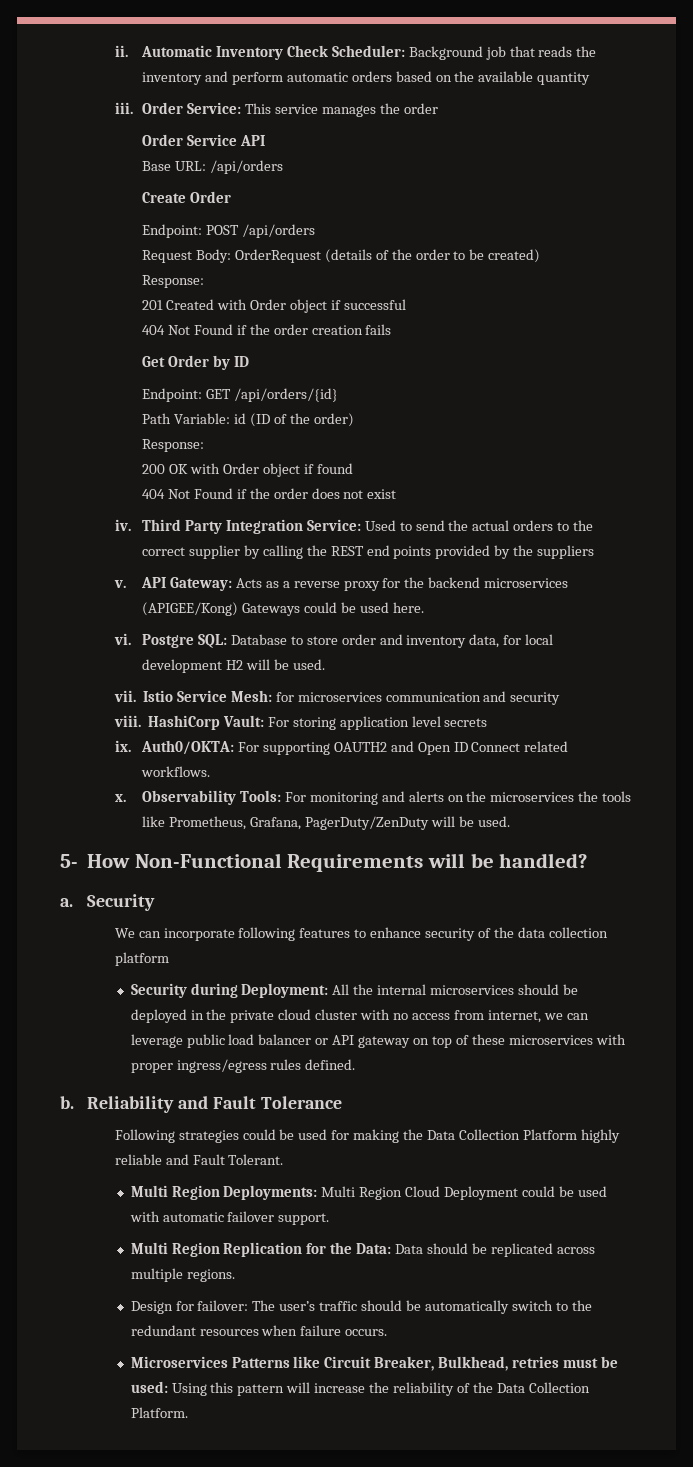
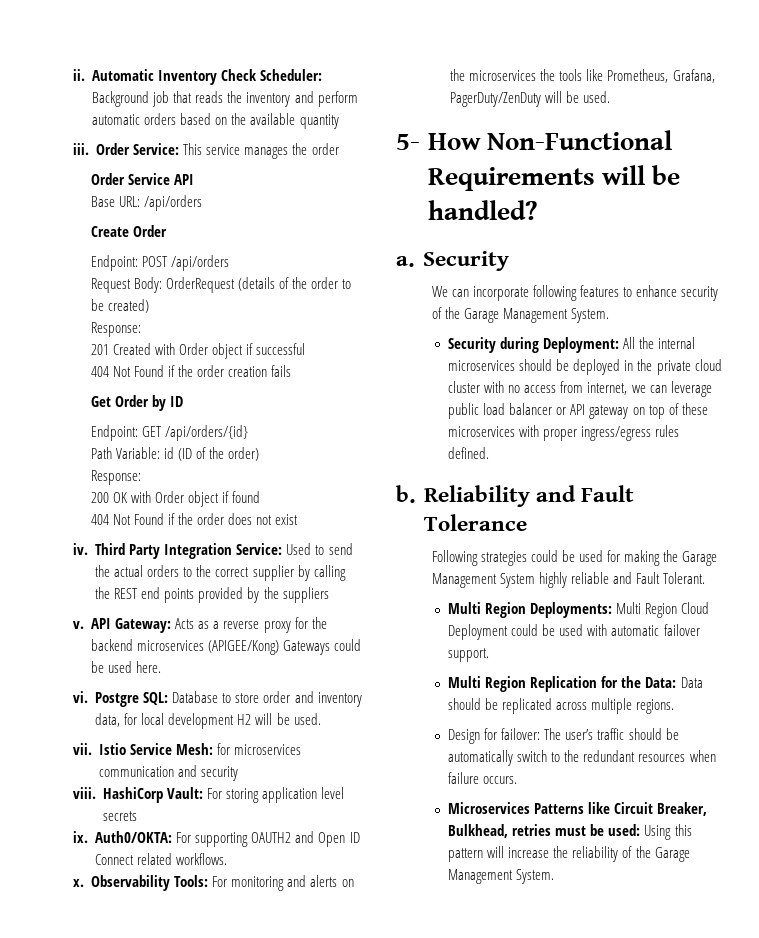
[517,927,608,938] [114,952,169,966] data collection platform -> [463,308,609,323] Garage Management System.
[427,1129,577,1140] Data Collection Platform -> [682,551,718,566] [431,573,535,588] Garage Management System
[496,1382,590,1393] [130,1407,188,1418] Data Collection Platform. -> [654,847,690,862] [448,869,555,884] Garage Management System.

